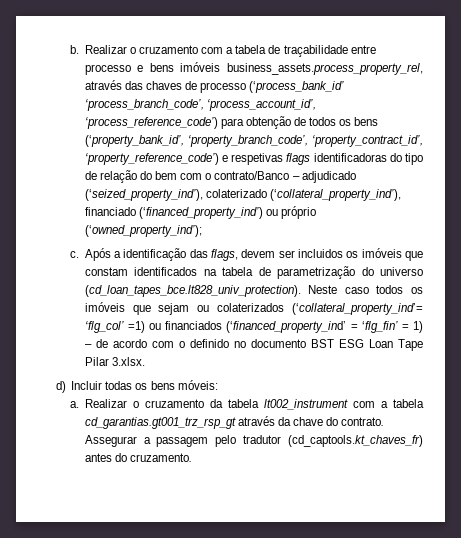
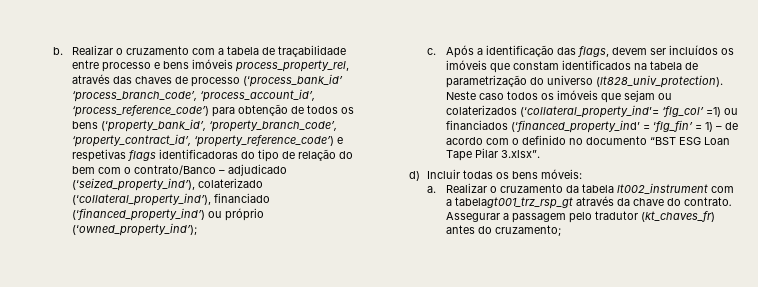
[226,63,423,75] business_assets.process_property_rel, -> [234,60,349,72] process_property_rel,
[298,249,344,258] incluidos -> [668,45,718,55] incluídos
[84,285,301,297] (cd_loan_tapes_bce.lt828_univ_protection). -> [595,75,723,88] (lt828_univ_protection).
[310,339,334,348] BST -> [649,137,676,145] “BST
[111,357,145,366] 3.xlsx. -> [500,150,540,158] 3.xlsx”.
[393,399,424,408] [84,417,236,429] tabela cd_garantias.gt001_trz_rsp_gt -> [454,197,573,209] tabelagt001_trz_rsp_gt
[288,435,423,447] (cd_captools.kt_chaves_fr) -> [640,211,715,222] (kt_chaves_fr)
[130,453,193,462] cruzamento. -> [494,225,561,236] cruzamento;

